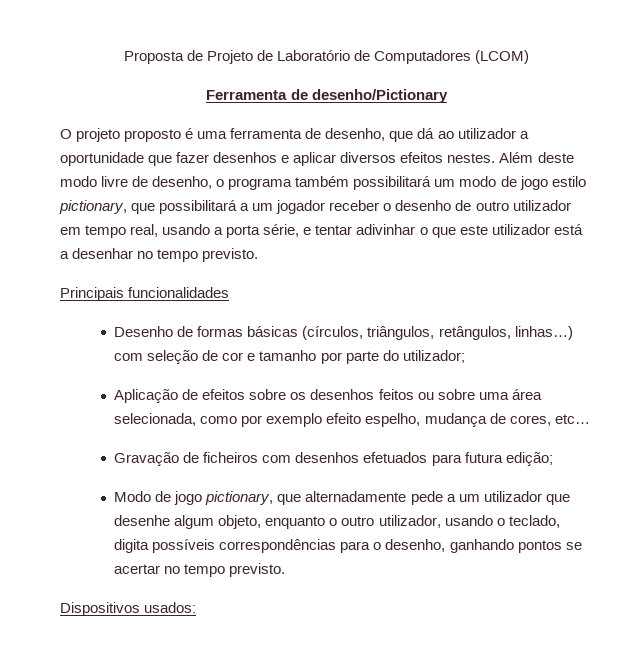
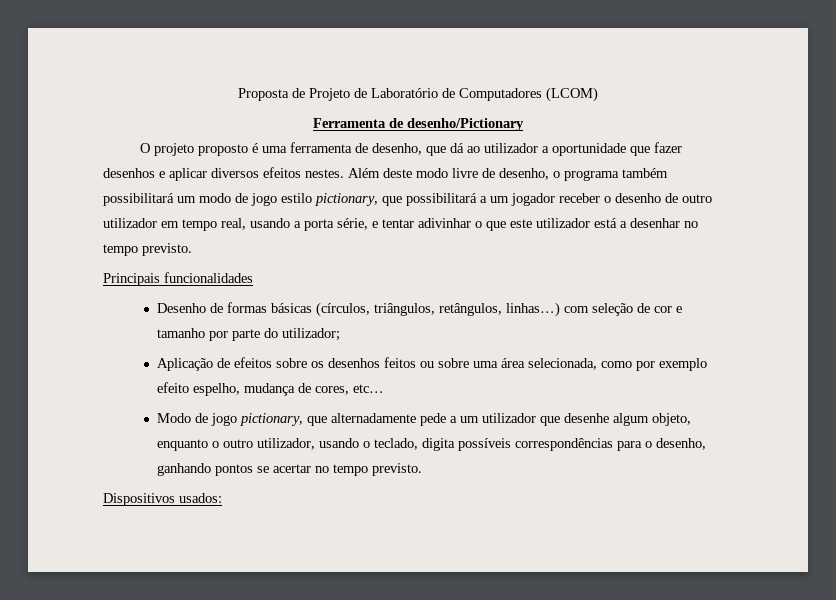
[114,452,553,466] // Gravação de ficheiros com desenhos efetuados para futura edição; -> (384, 388) none

